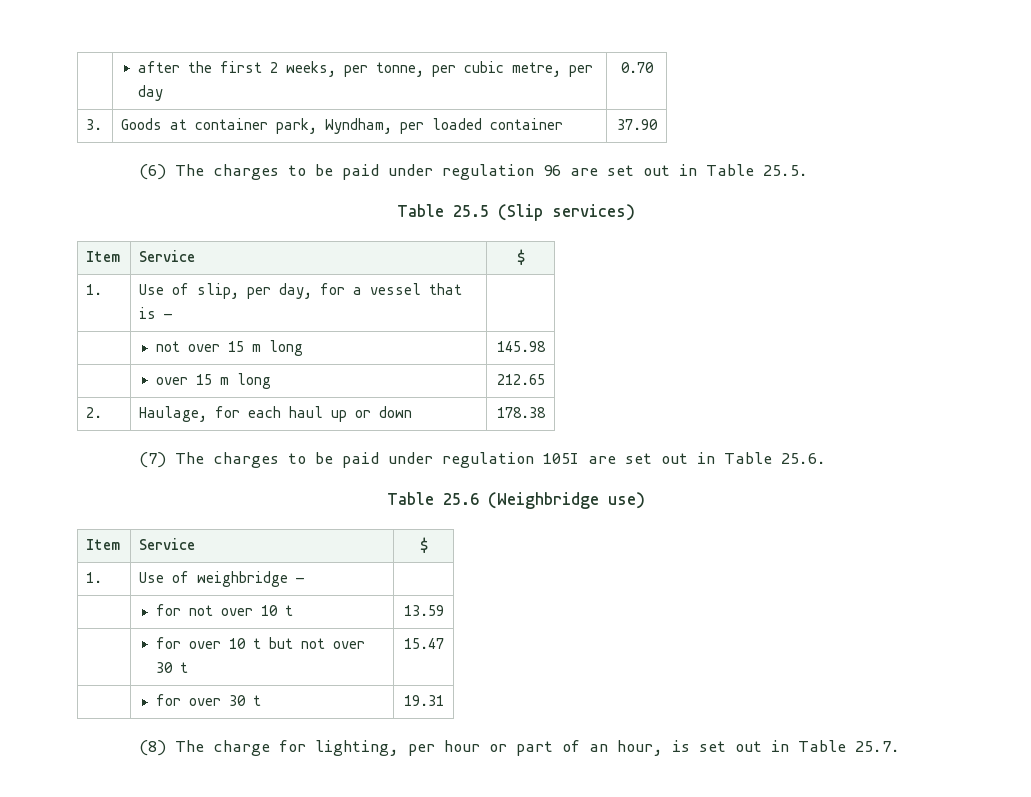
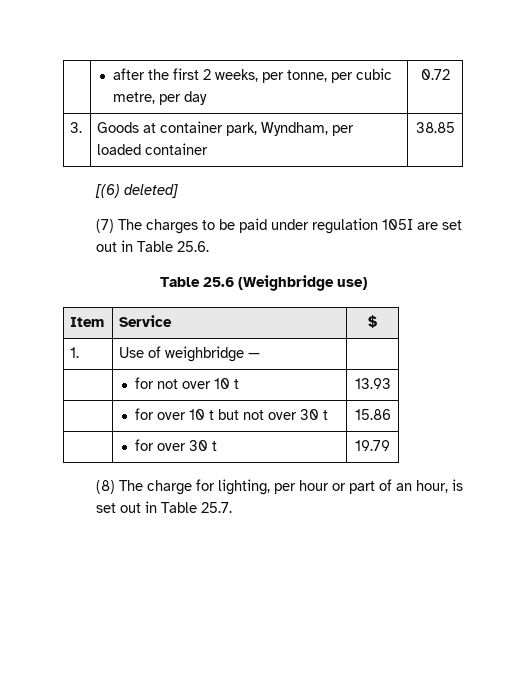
[620,62,654,73] 0.70 -> [420,69,450,80] 0.72
[616,119,658,130] [138,164,808,180] [396,204,635,221] [86,251,121,262] [139,250,196,262] [516,249,525,265] [86,284,103,295] [139,283,463,299] [139,307,173,319] [155,340,303,356] [496,341,546,352] [155,373,271,389] [496,374,545,385] [86,407,103,418] [139,406,413,422] [496,407,546,418] 37.90 // (6) The charges to be paid under regulation 96 are set out in Table 25.5. // Table 25.5 (Slip services) // Item | Service | $ // 1. | Use of slip, per day, for a vessel that is — | // | not over 15 m long | 145.98 // | over 15 m long | 212.65 // 2. | Haulage, for each haul up or down | 178.38 -> [415,122,455,133] [94,184,178,198] 38.85 // [(6) deleted]
[403,605,444,616] 13.59 -> [354,378,391,389] 13.93
[403,638,444,649] 15.47 -> [354,409,391,420] 15.86
[403,695,444,706] 19.31 -> [355,440,390,451] 19.79

